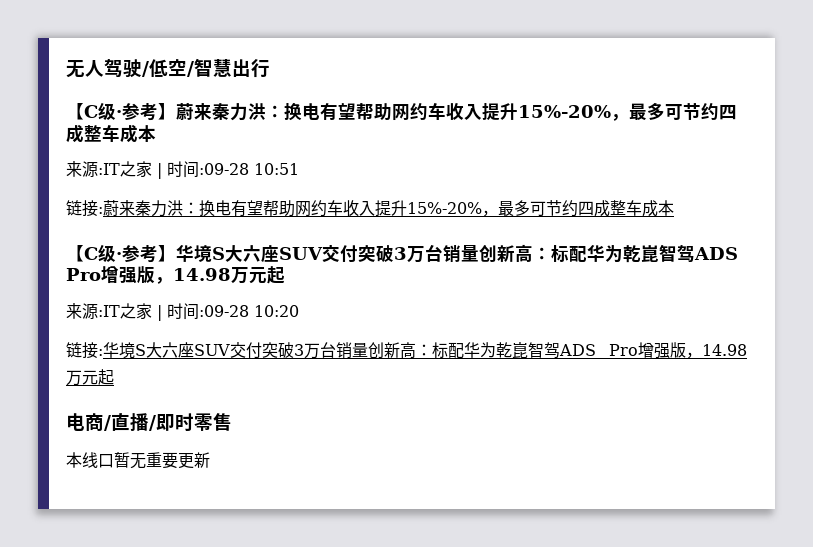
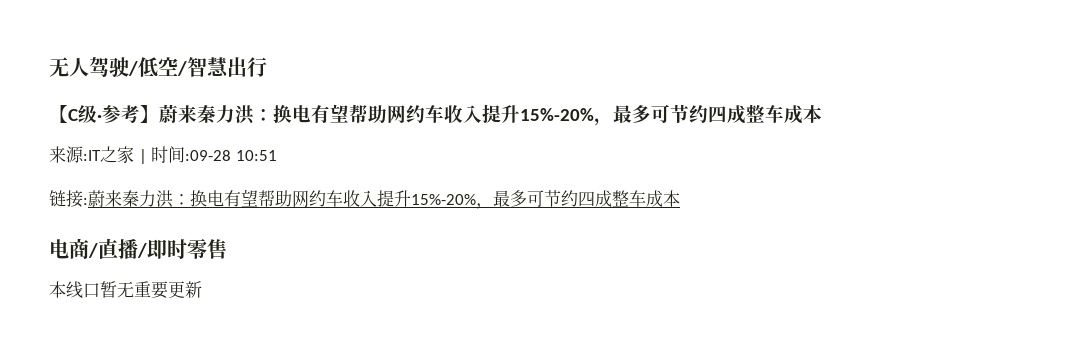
[66,244,738,263] [66,266,285,284] [66,303,299,321] [66,342,747,359] [66,369,114,386] // 【C级·参考】华境S大六座SUV交付突破3万台销量创新高：标配华为乾崑智驾ADS Pro增强版，14.98万元起 // 来源:IT之家 | 时间:09-28 10:20 // 链接:华境S大六座SUV交付突破3万台销量创新高：标配华为乾崑智驾ADS Pro增强版，14.98万元起 -> (680, 198) none

